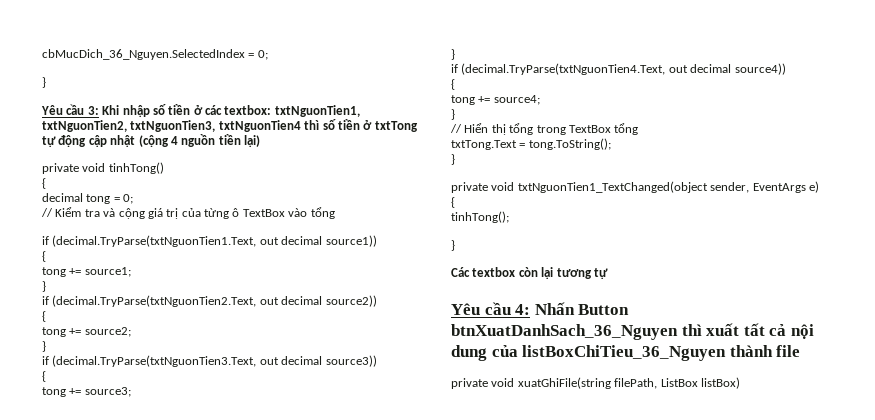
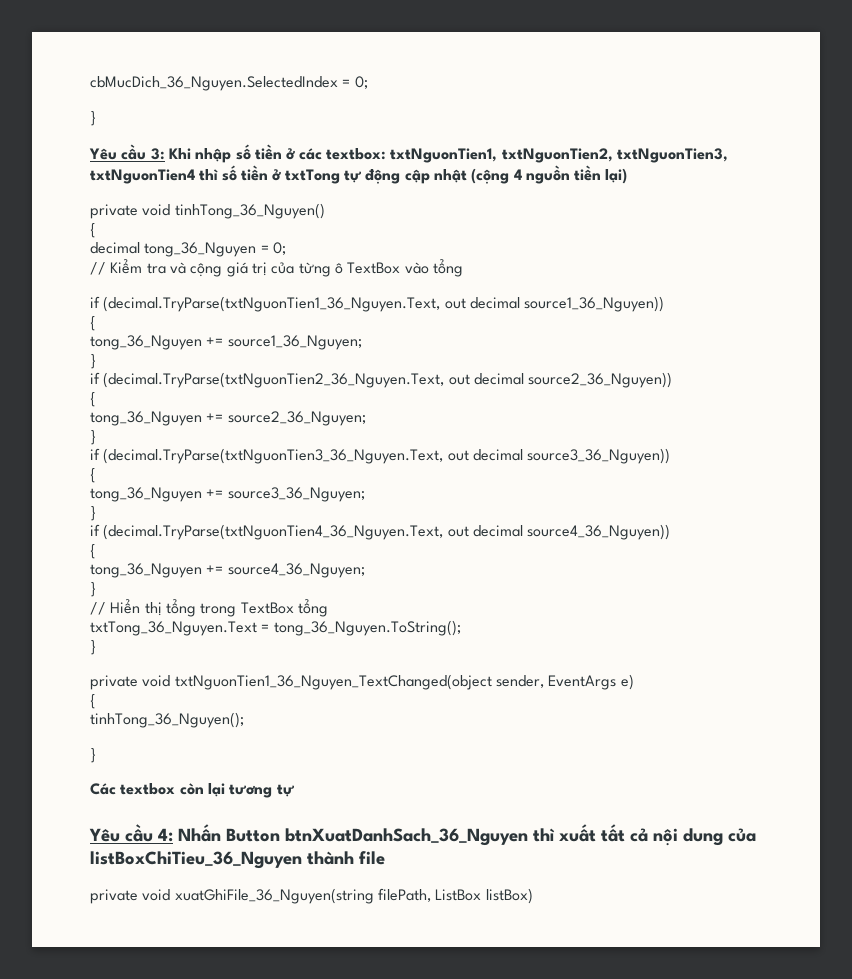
[108,162,164,174] tinhTong() -> [174,203,325,219] tinhTong_36_Nguyen()
[86,194,111,204] tong -> [144,242,257,257] tong_36_Nguyen
[52,235,377,247] [42,251,46,262] [42,267,131,277] [42,281,46,292] [42,295,377,307] [42,311,46,322] [42,327,131,337] [42,341,46,352] [42,355,377,367] [42,371,46,382] [42,387,131,397] [451,49,455,60] [451,63,786,75] [451,79,455,90] [451,95,540,105] (decimal.TryParse(txtNguonTien1.Text, out decimal source1)) // { // tong += source1; // } // if (decimal.TryParse(txtNguonTien2.Text, out decimal source2)) // { // tong += source2; // } // if (decimal.TryParse(txtNguonTien3.Text, out decimal source3)) // { // tong += source3; // } // if (decimal.TryParse(txtNguonTien4.Text, out decimal source4)) // { // tong += source4; -> [103,296,665,312] [90,316,96,331] [90,335,362,350] [90,354,96,369] [90,372,673,388] [90,392,96,407] [90,411,366,426] [90,430,96,445] [90,448,671,464] [90,468,96,483] [90,487,365,502] [90,506,96,521] [90,524,671,540] [90,544,96,559] [90,563,365,578] (decimal.TryParse(txtNguonTien1_36_Nguyen.Text, out decimal source1_36_Nguyen)) // { // tong_36_Nguyen += source1_36_Nguyen; // } // if (decimal.TryParse(txtNguonTien2_36_Nguyen.Text, out decimal source2_36_Nguyen)) // { // tong_36_Nguyen += source2_36_Nguyen; // } // if (decimal.TryParse(txtNguonTien3_36_Nguyen.Text, out decimal source3_36_Nguyen)) // { // tong_36_Nguyen += source3_36_Nguyen; // } // if (decimal.TryParse(txtNguonTien4_36_Nguyen.Text, out decimal source4_36_Nguyen)) // { // tong_36_Nguyen += source4_36_Nguyen;
[451,138,611,150] txtTong.Text = tong.ToString(); -> [90,620,461,636] txtTong_36_Nguyen.Text = tong_36_Nguyen.ToString();
[517,181,708,193] txtNguonTien1_TextChanged(object -> [174,674,492,690] txtNguonTien1_36_Nguyen_TextChanged(object
[451,211,509,223] tinhTong(); -> [90,712,244,728] tinhTong_36_Nguyen();
[517,377,611,389] xuatGhiFile(string -> [174,888,374,904] xuatGhiFile_36_Nguyen(string

